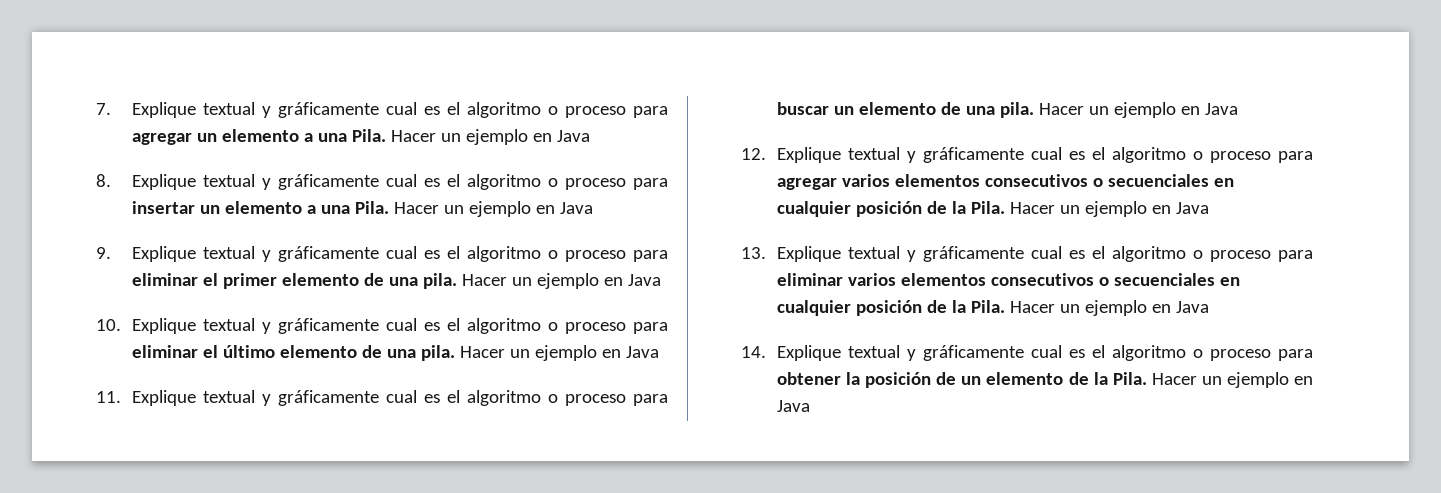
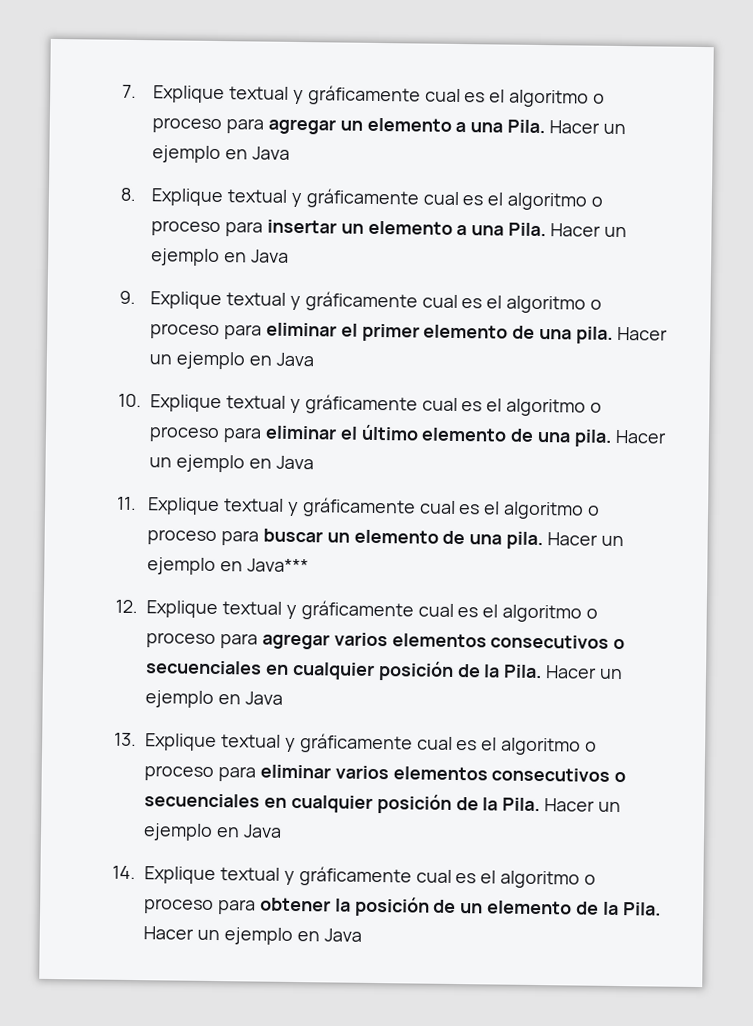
[1205,103,1239,115] Java -> [246,558,309,573] Java***

